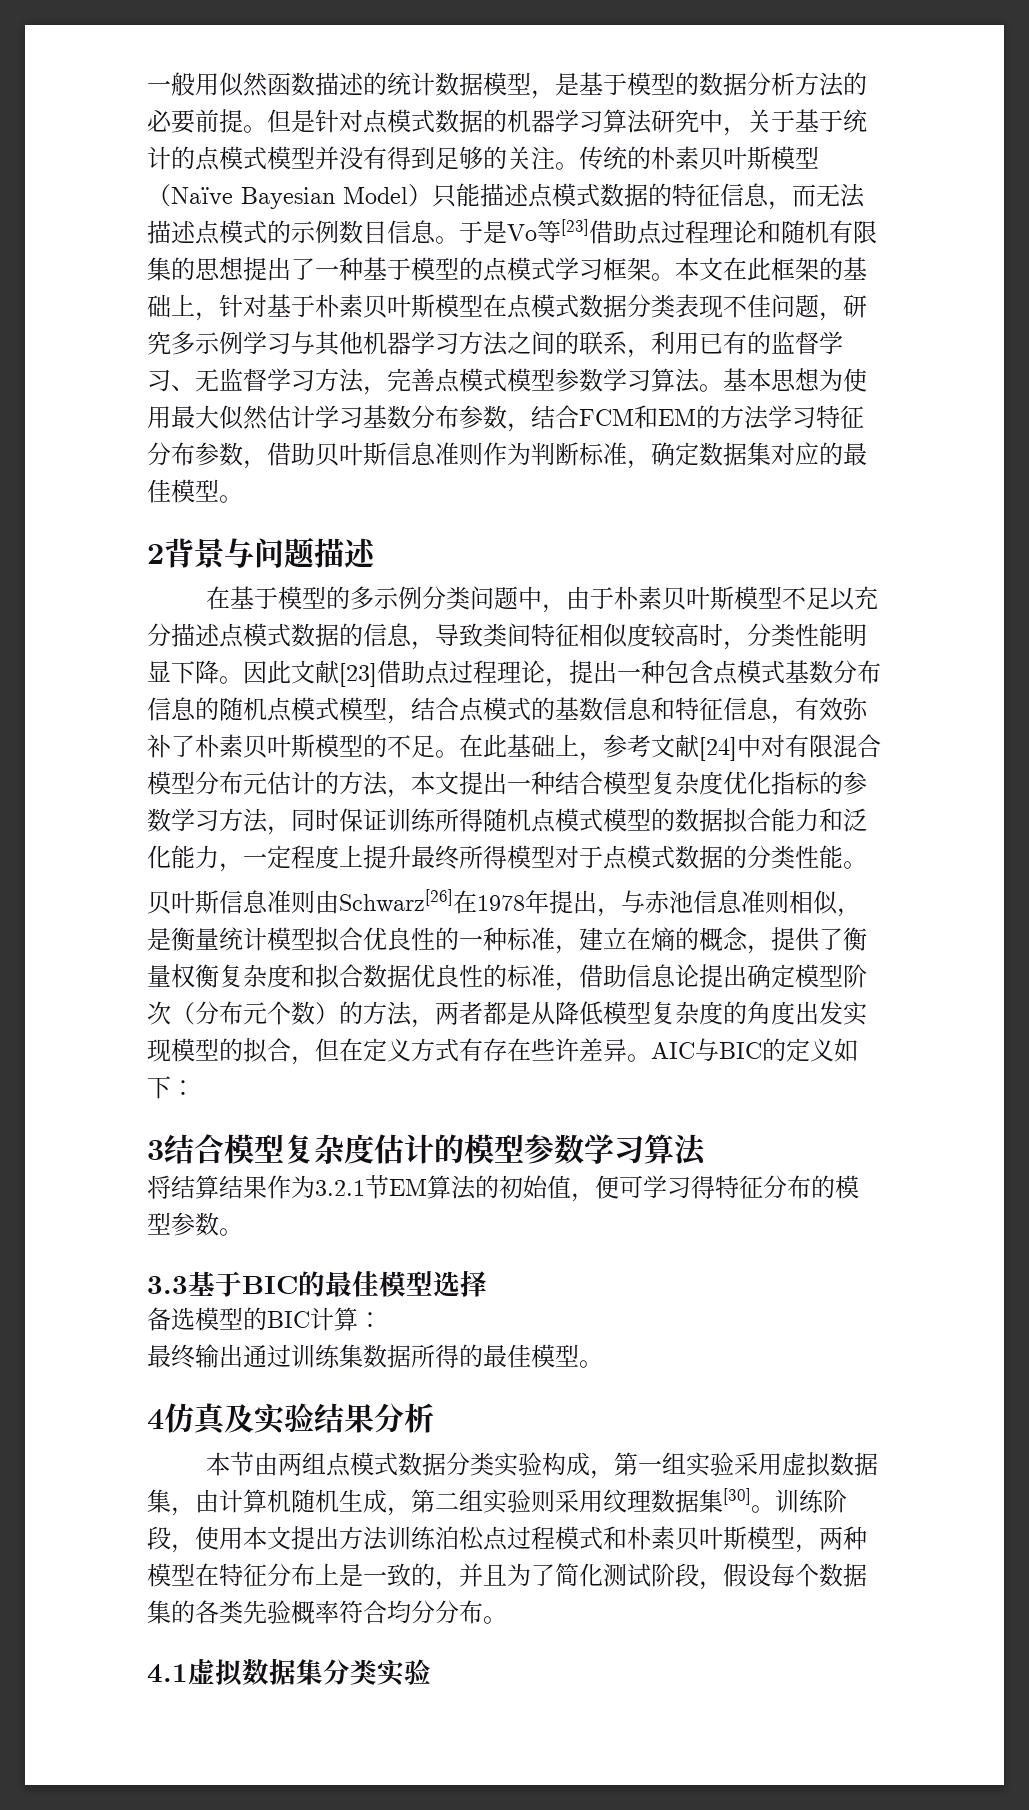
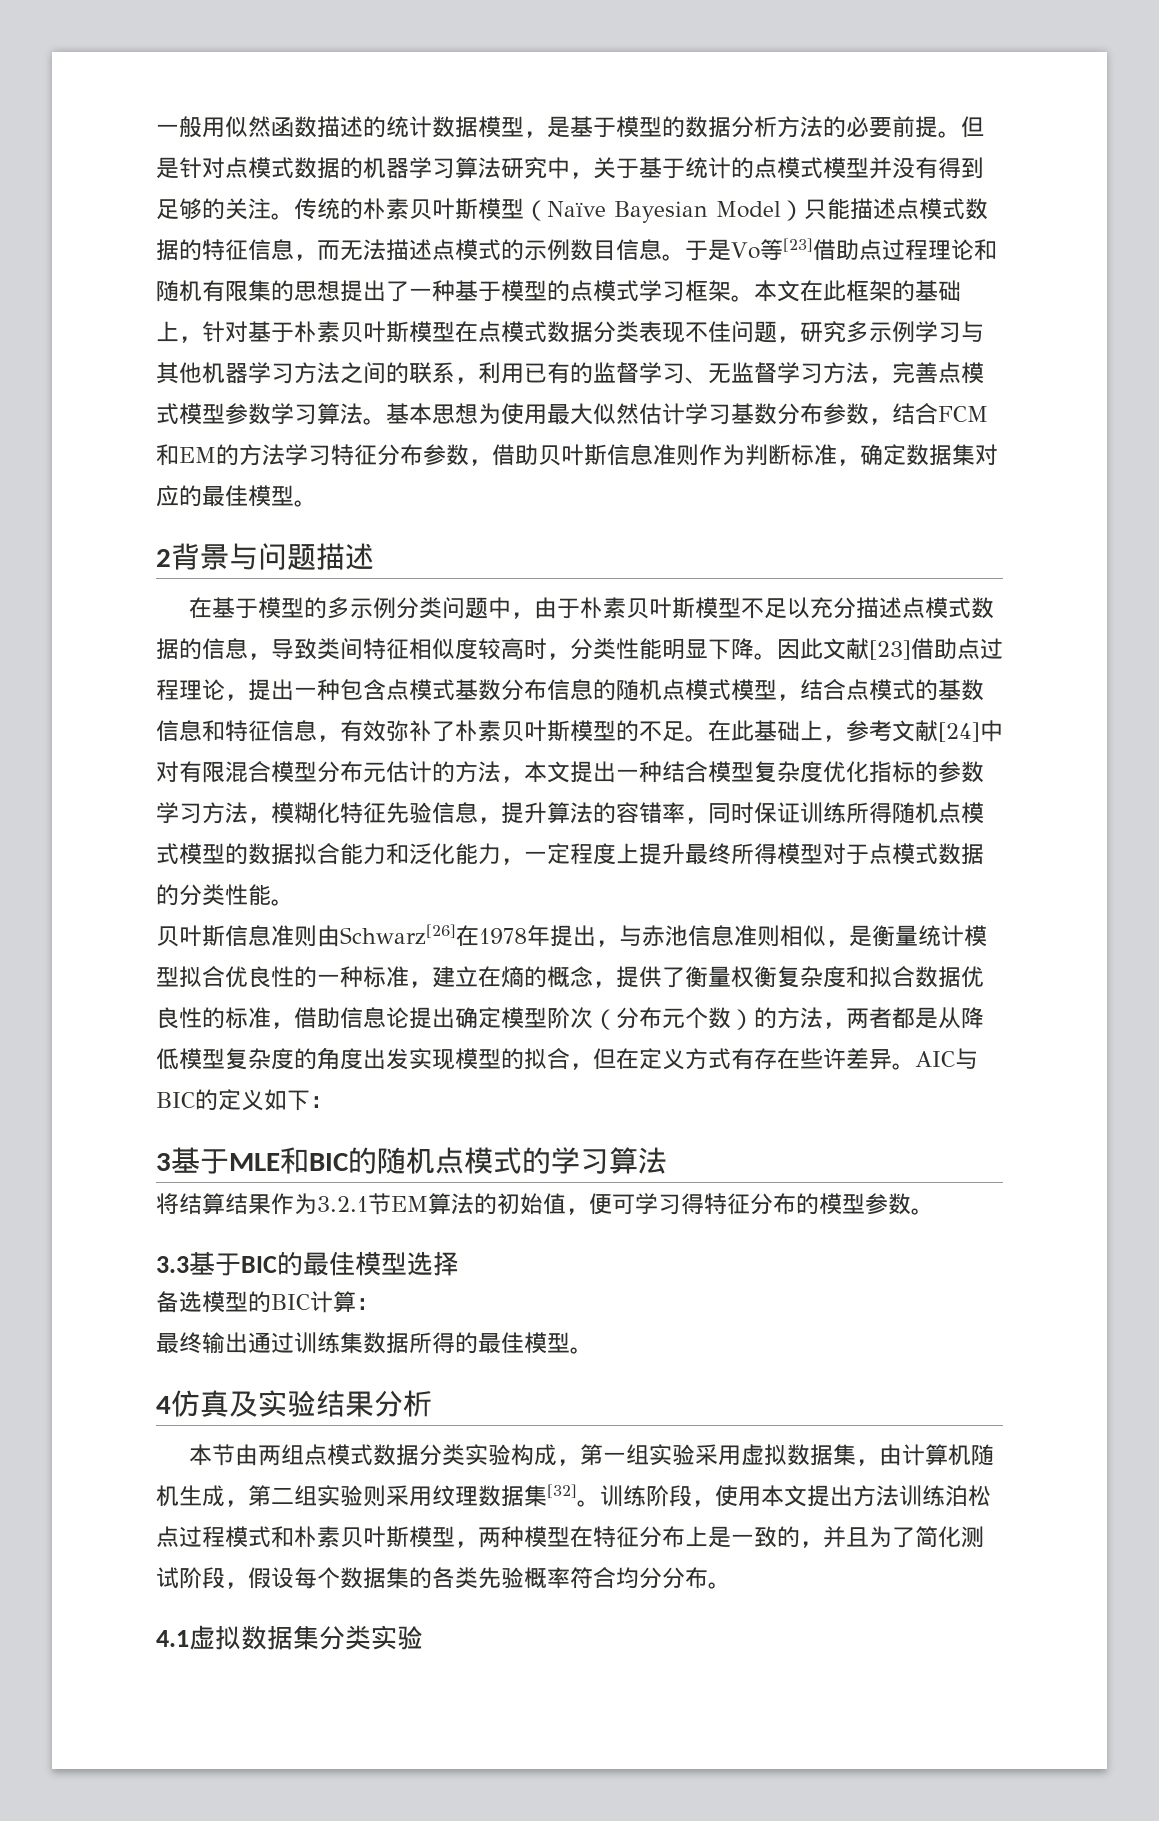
(291, 830) none -> [271,802,708,824] 模糊化特征先验信息，提升算法的容错率，
[164,1134,584,1164] 结合模型复杂度估计的模型参数 -> [171,1147,551,1174] 基于MLE和BIC的随机点模式的
[723,1488,751,1505] [30] -> [547,1484,577,1498] [32]

